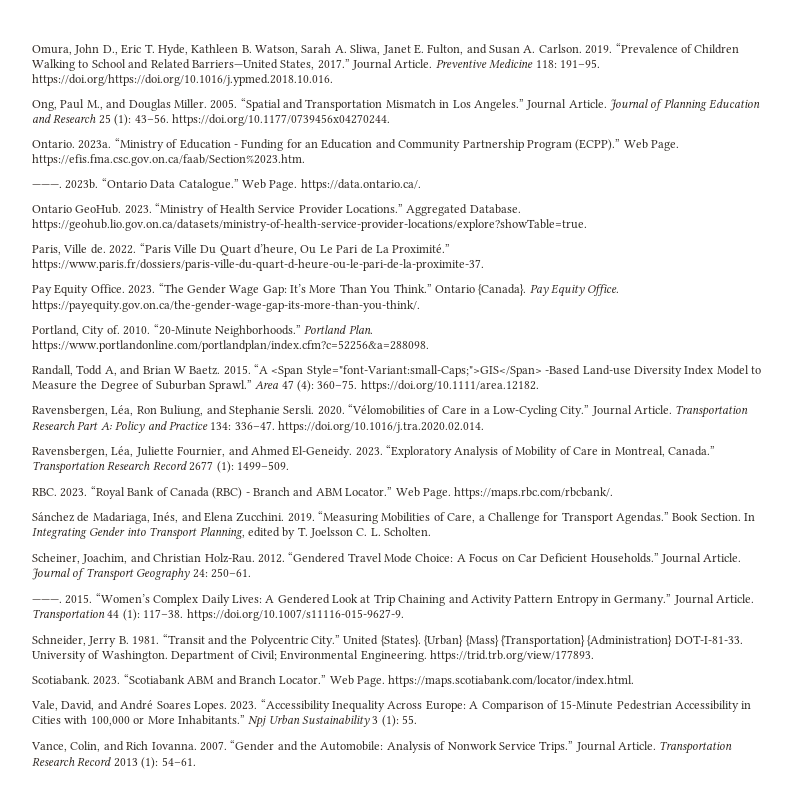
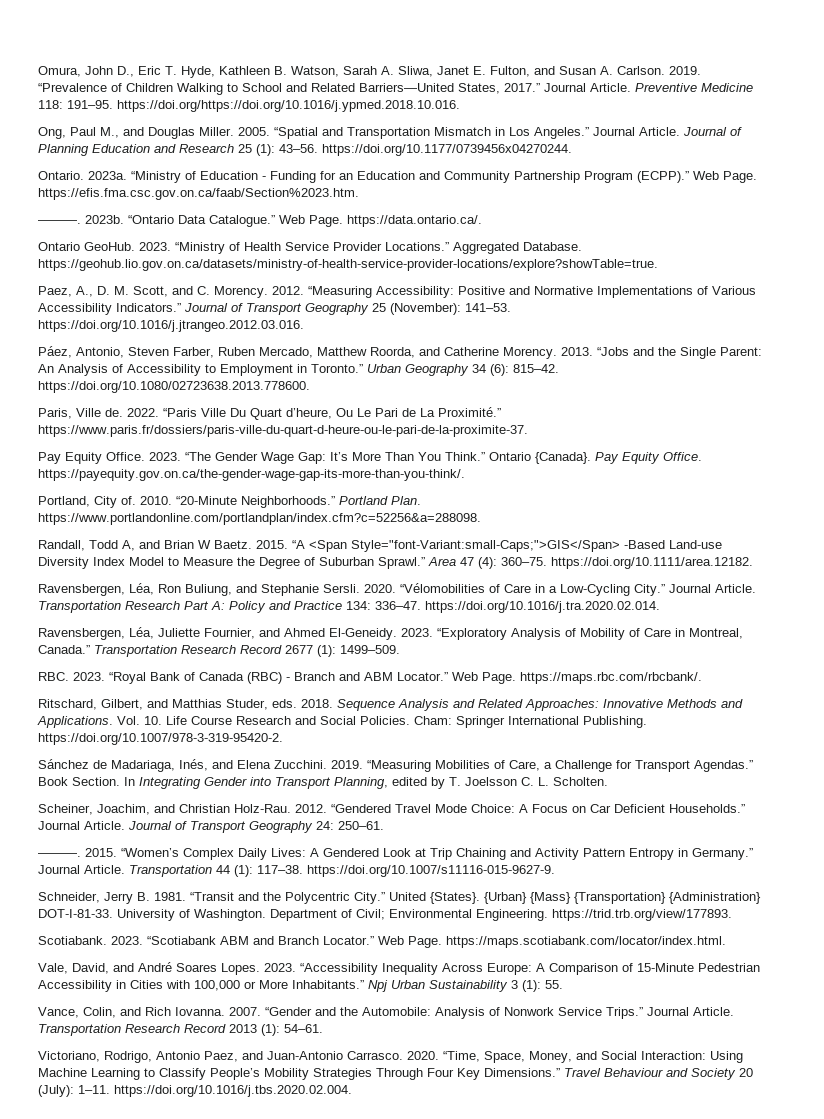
(587, 225) none -> [38,286,756,298] [38,303,511,315] [38,320,304,332] [38,346,762,359] [38,364,559,376] [38,381,310,393] // Paez, A., D. M. Scott, and C. Morency. 2012. “Measuring Accessibility: Positive and Normative Implementations of Various Accessibility Indicators.” Journal of Transport Geography 25 (November): 141–53. https://doi.org/10.1016/j.jtrangeo.2012.03.016. // Páez, Antonio, Steven Farber, Ruben Mercado, Matthew Roorda, and Catherine Morency. 2013. “Jobs and the Single Parent: An Analysis of Accessibility to Employment in Toronto.” Urban Geography 34 (6): 815–42. https://doi.org/10.1080/02723638.2013.778600.
(614, 493) none -> [38,699,743,711] [37,716,647,728] [38,733,283,745] // Ritschard, Gilbert, and Matthias Studer, eds. 2018. Sequence Analysis and Related Approaches: Innovative Methods and Applications. Vol. 10. Life Course Research and Social Policies. Cham: Springer International Publishing. https://doi.org/10.1007/978-3-319-95420-2.
(196, 761) none -> [38,1051,743,1063] [38,1068,753,1080] [38,1085,352,1097] // Victoriano, Rodrigo, Antonio Paez, and Juan-Antonio Carrasco. 2020. “Time, Space, Money, and Social Interaction: Using Machine Learning to Classify People’s Mobility Strategies Through Four Key Dimensions.” Travel Behaviour and Society 20 (July): 1–11. https://doi.org/10.1016/j.tbs.2020.02.004.

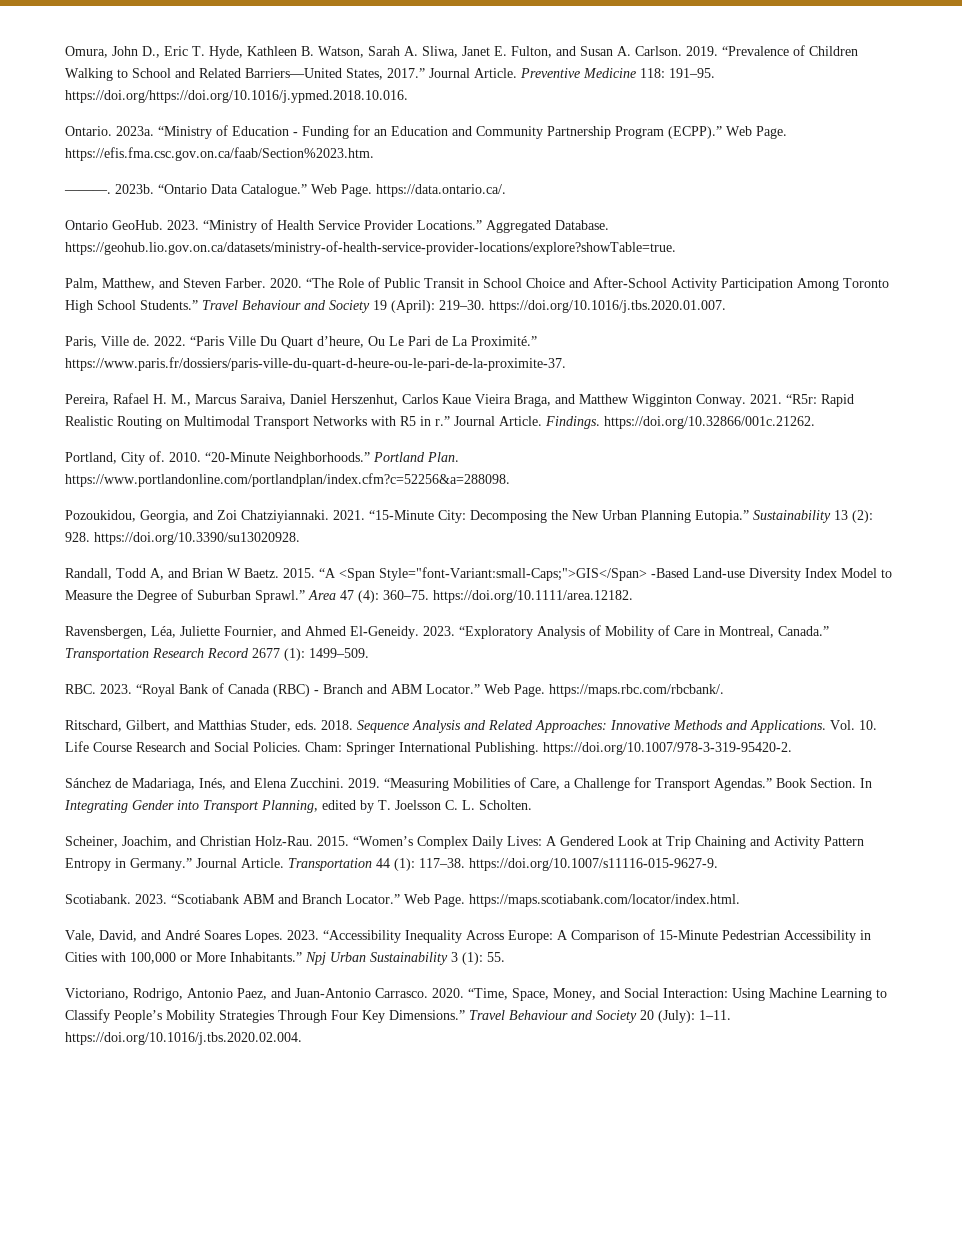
[38,127,742,139] [38,144,572,156] // Ong, Paul M., and Douglas Miller. 2005. “Spatial and Transportation Mismatch in Los Angeles.” Journal Article. Journal of Planning Education and Research 25 (1): 43–56. https://doi.org/10.1177/0739456x04270244. -> (408, 96) none
[38,286,756,298] [38,303,511,315] [38,320,304,332] [38,346,762,359] [38,364,559,376] [38,381,310,393] Paez, A., D. M. Scott, and C. Morency. 2012. “Measuring Accessibility: Positive and Normative Implementations of Various Accessibility Indicators.” Journal of Transport Geography 25 (November): 141–53. https://doi.org/10.1016/j.jtrangeo.2012.03.016. // Páez, Antonio, Steven Farber, Ruben Mercado, Matthew Roorda, and Catherine Morency. 2013. “Jobs and the Single Parent: An Analysis of Accessibility to Employment in Toronto.” Urban Geography 34 (6): 815–42. https://doi.org/10.1080/02723638.2013.778600. -> [65,277,889,291] [65,300,726,313] Palm, Matthew, and Steven Farber. 2020. “The Role of Public Transit in School Choice and After-School Activity Participation Among Toronto High School Students.” Travel Behaviour and Society 19 (April): 219–30. https://doi.org/10.1016/j.tbs.2020.01.007.
[38,452,702,464] [38,469,465,481] Pay Equity Office. 2023. “The Gender Wage Gap: It’s More Than You Think.” Ontario {Canada}. Pay Equity Office. https://payequity.gov.on.ca/the-gender-wage-gap-its-more-than-you-think/. -> [65,393,854,407] [65,416,815,429] Pereira, Rafael H. M., Marcus Saraiva, Daniel Herszenhut, Carlos Kaue Vieira Braga, and Matthew Wigginton Conway. 2021. “R5r: Rapid Realistic Routing on Multimodal Transport Networks with R5 in r.” Journal Article. Findings. https://doi.org/10.32866/001c.21262.
(481, 519) none -> [65,510,873,523] [65,532,300,545] // Pozoukidou, Georgia, and Zoi Chatziyiannaki. 2021. “15-Minute City: Decomposing the New Urban Planning Eutopia.” Sustainability 13 (2): 928. https://doi.org/10.3390/su13020928.
[38,583,756,596] [38,601,660,613] // Ravensbergen, Léa, Ron Buliung, and Stephanie Sersli. 2020. “Vélomobilities of Care in a Low-Cycling City.” Journal Article. Transportation Research Part A: Policy and Practice 134: 336–47. https://doi.org/10.1016/j.tra.2020.02.014. -> (633, 596) none
[295,804,745,813] [38,821,384,833] [38,853,81,857] 2012. “Gendered Travel Mode Choice: A Focus on Car Deficient Households.” Journal Article. Journal of Transport Geography 24: 250–61. // ———. -> (313, 841) none
[38,892,761,904] [38,909,732,921] // Schneider, Jerry B. 1981. “Transit and the Polycentric City.” United {States}. {Urban} {Mass} {Transportation} {Administration} DOT-I-81-33. University of Washington. Department of Civil; Environmental Engineering. https://trid.trb.org/view/177893. -> (718, 864) none
[38,1007,734,1019] [38,1024,323,1036] // Vance, Colin, and Rich Iovanna. 2007. “Gender and the Automobile: Analysis of Nonwork Service Trips.” Journal Article. Transportation Research Record 2013 (1): 54–61. -> (505, 957) none

